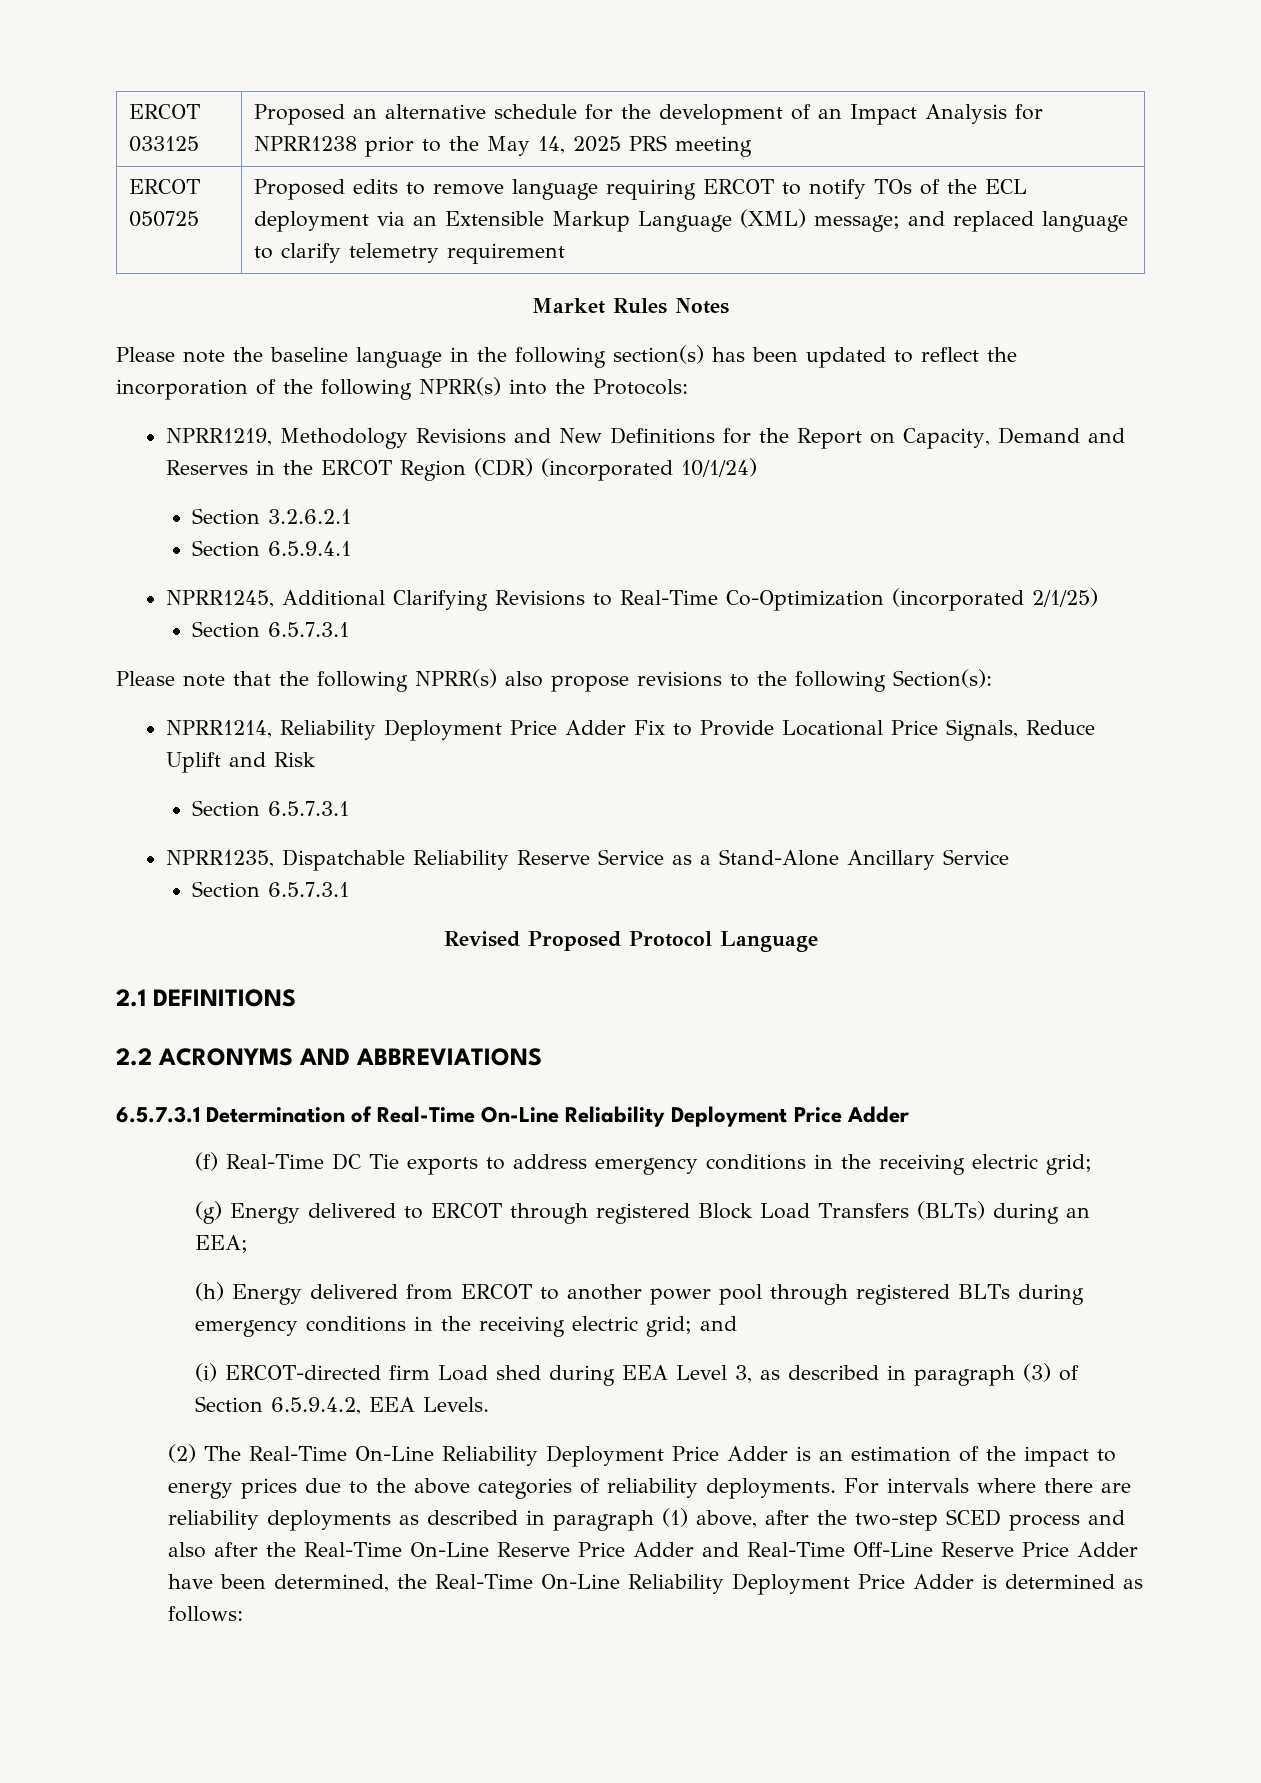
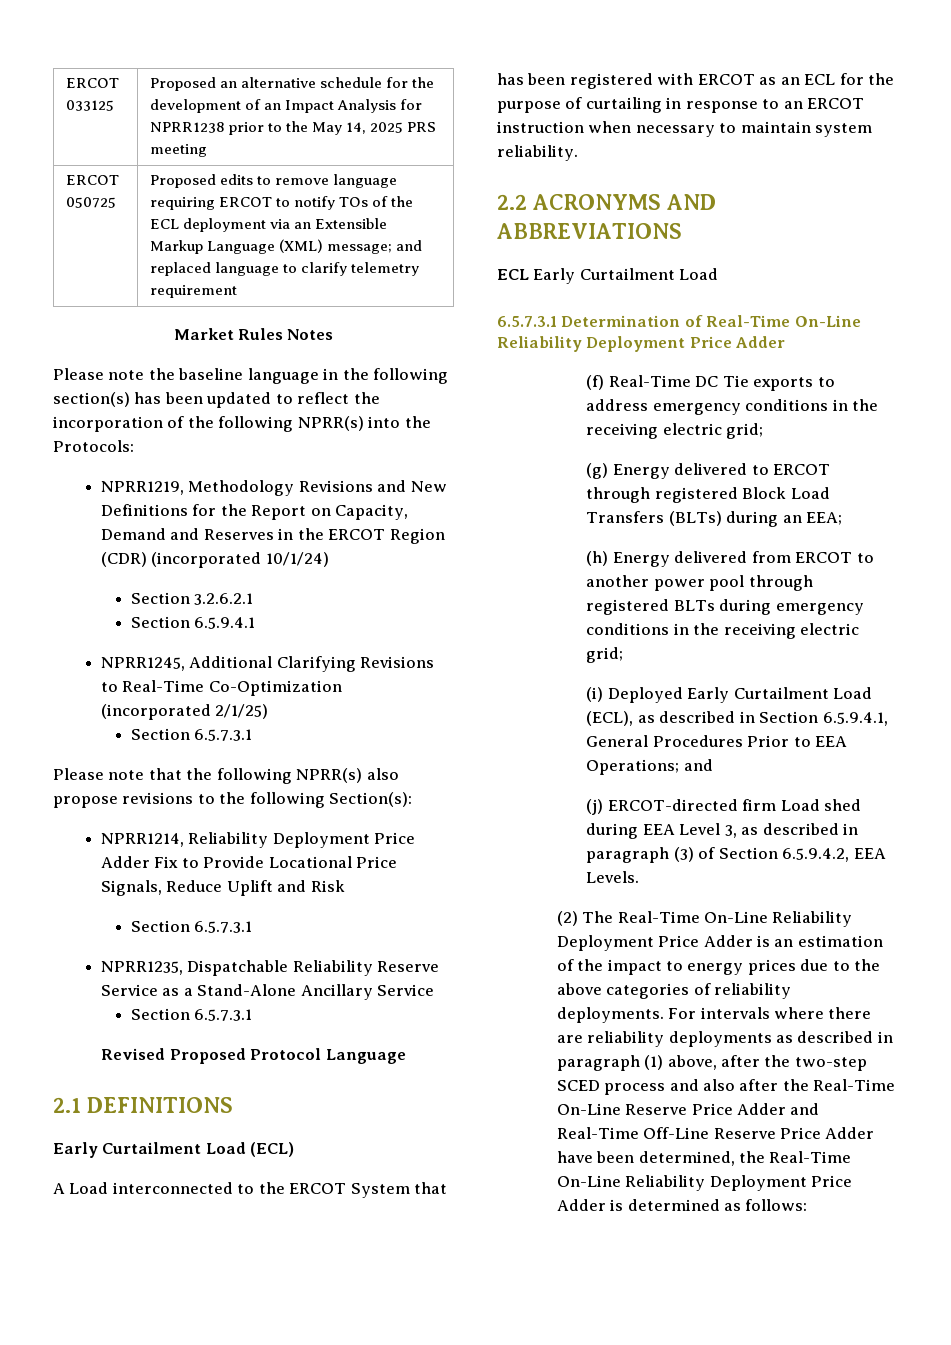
(296, 998) none -> [53,1142,295,1158] [53,1182,448,1198] [497,73,895,89] [497,97,865,113] [497,121,873,137] [497,145,578,161] // Early Curtailment Load (ECL) // A Load interconnected to the ERCOT System that has been registered with ERCOT as an ECL for the purpose of curtailing in response to an ERCOT instruction when necessary to maintain system reliability.
(542, 1057) none -> [497,268,719,284] // ECL Early Curtailment Load
(692, 1326) none -> [586,687,873,703] [586,711,888,726] [586,735,848,747] [586,759,680,775] // (i) Deployed Early Curtailment Load (ECL), as described in Section 6.5.9.4.1, General Procedures Prior to EEA Operations;
[194,1363,217,1382] (i) -> [586,799,604,815] (j)

